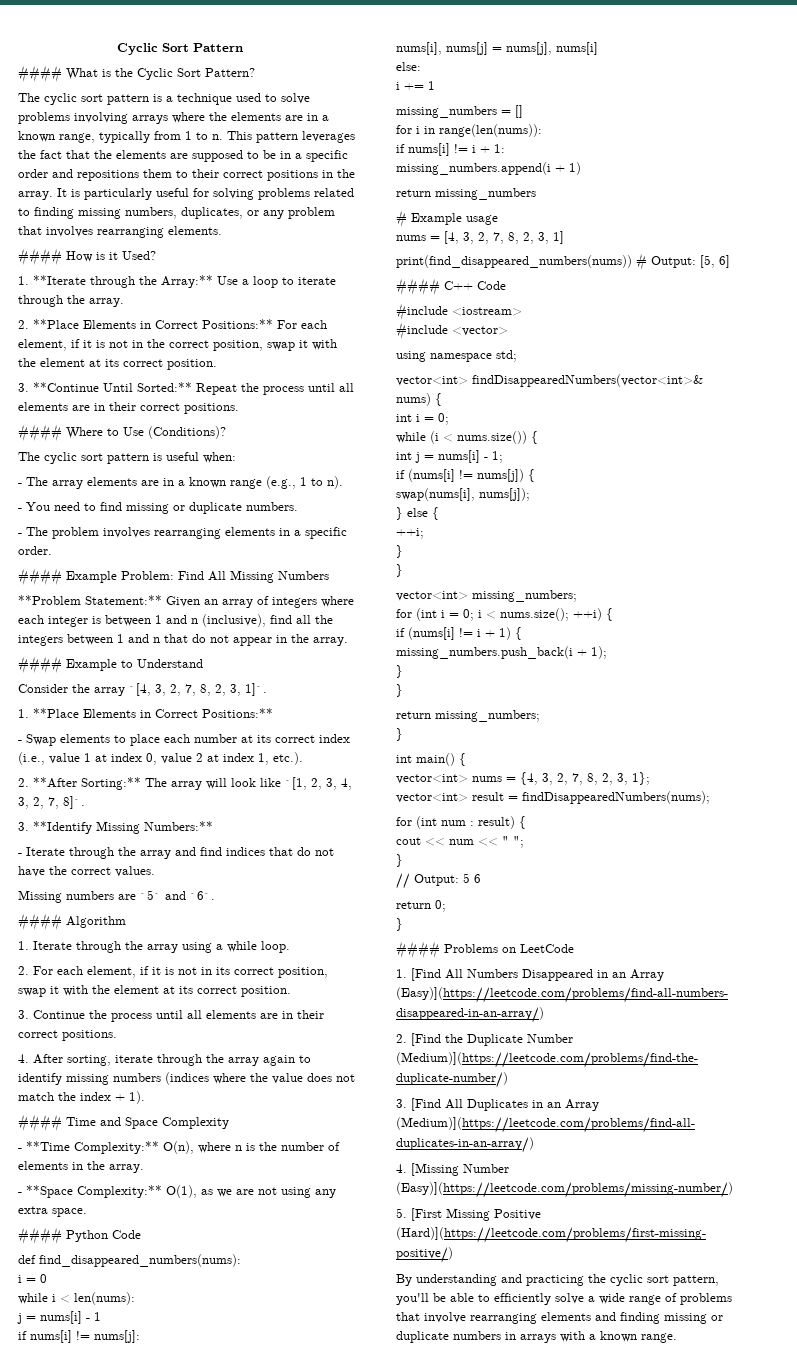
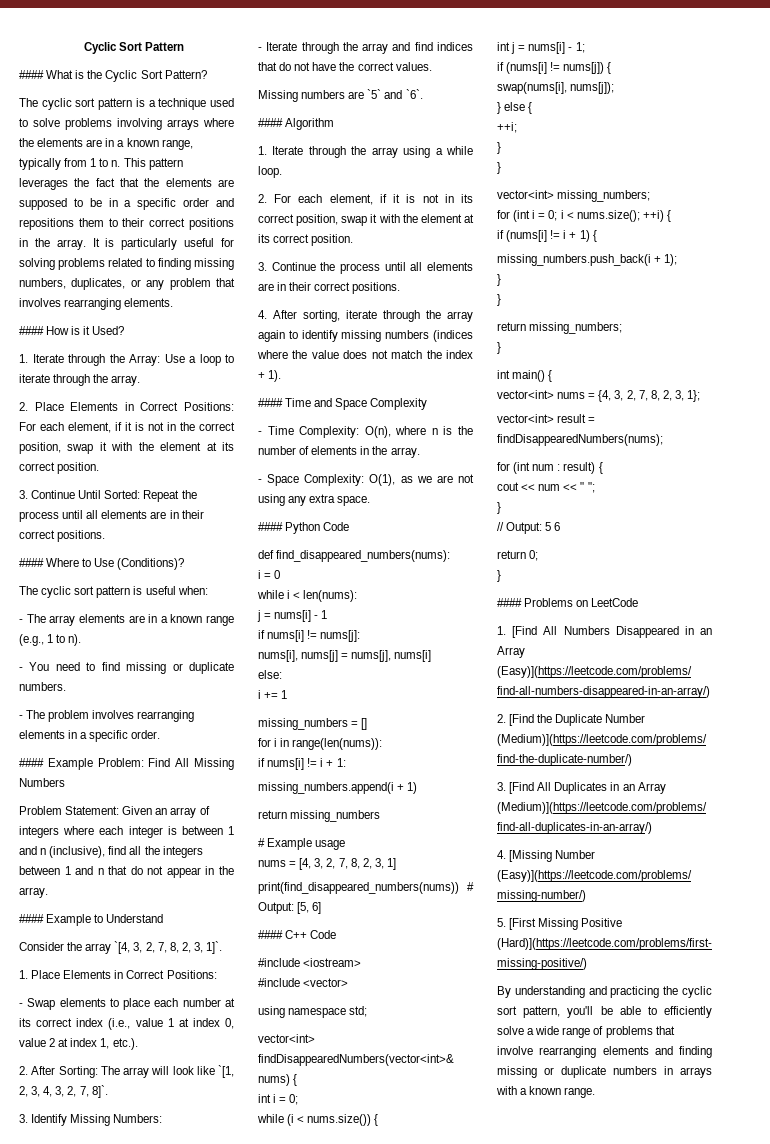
[33,275,213,288] **Iterate through the Array:** -> [32,354,160,366] Iterate through the Array:
[33,319,273,329] **Place Elements in Correct Positions:** -> [34,402,234,411] Place Elements in Correct Positions:
[33,382,192,392] **Continue Until Sorted:** -> [31,490,141,499] Continue Until Sorted:
[18,595,162,605] **Problem Statement:** -> [19,806,120,815] Problem Statement:
[33,708,273,718] **Place Elements in Correct Positions:** -> [31,970,217,979] Place Elements in Correct Positions:
[33,777,141,790] **After Sorting:** -> [31,1066,98,1078] After Sorting:
[33,821,213,834] **Identify Missing Numbers:** -> [31,1114,163,1126] Identify Missing Numbers:
[26,1141,159,1154] **Time Complexity:** -> [267,426,360,438] Time Complexity:
[26,1185,162,1198] **Space Complexity:** -> [267,474,365,486] Space Complexity:

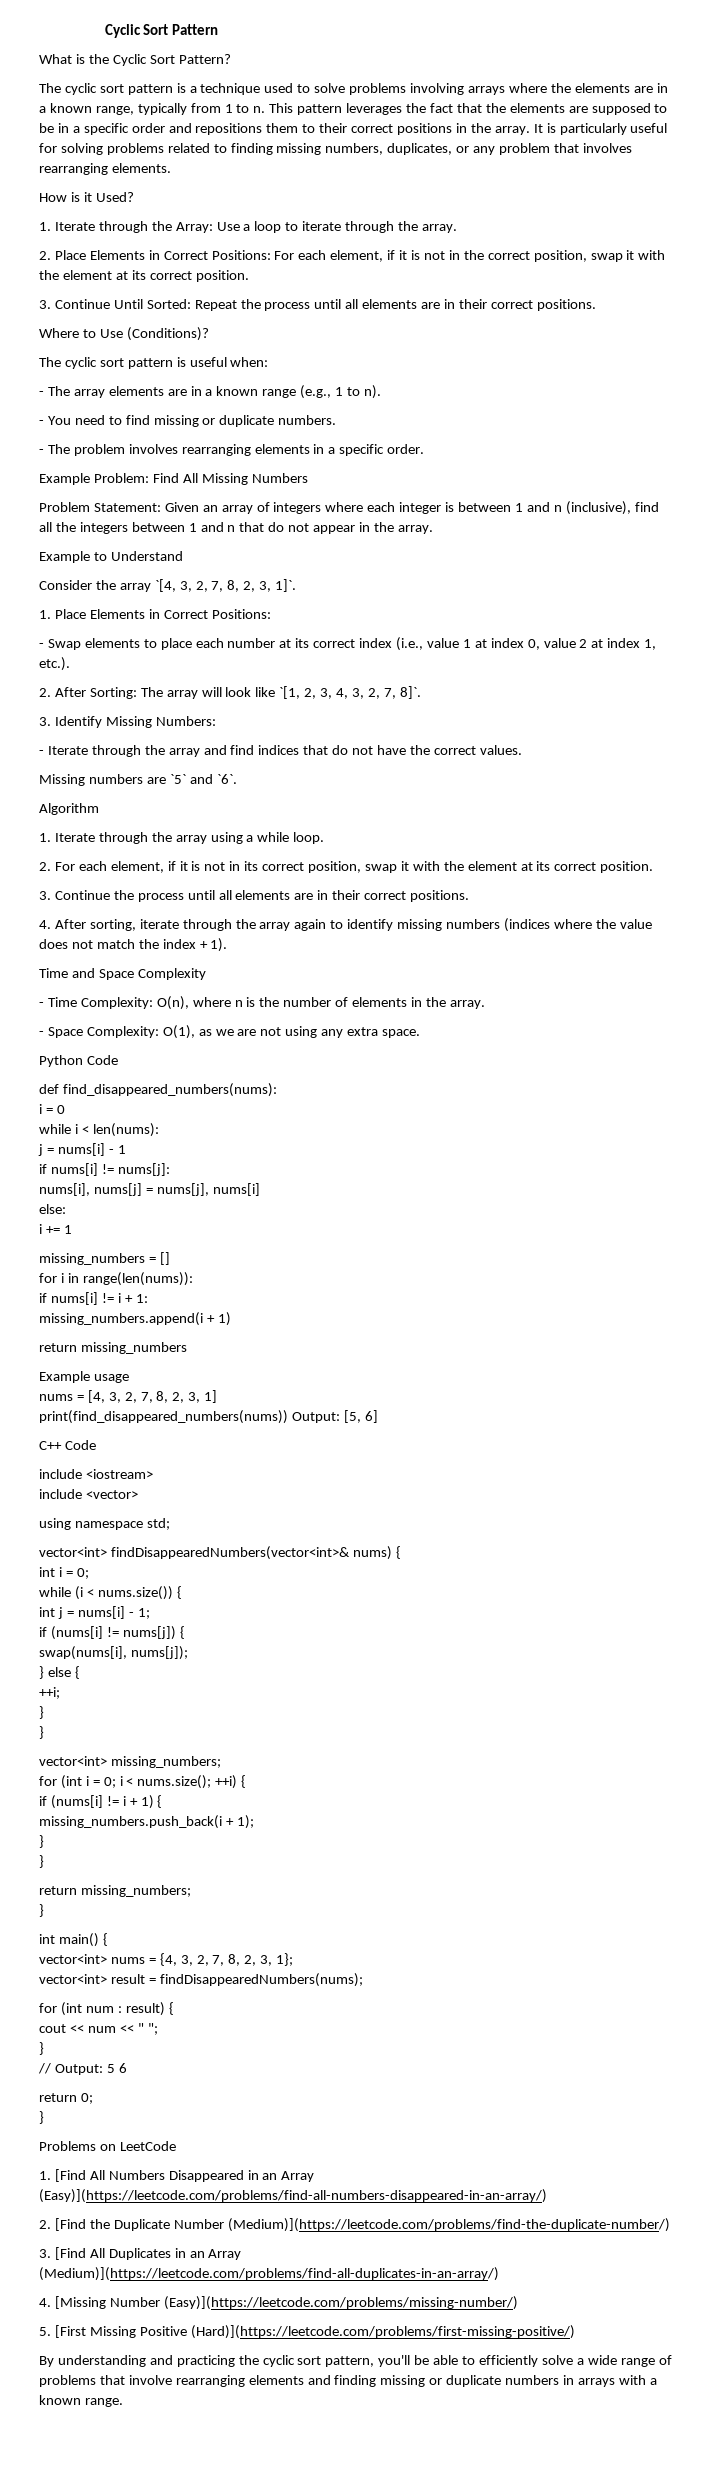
[19,70,44,79] #### -> (219, 29) none
[19,326,44,335] #### -> (171, 168) none
[19,558,44,567] #### -> (596, 305) none
[19,758,44,767] #### -> (425, 449) none
[19,914,44,923] #### -> (433, 529) none
[258,118,283,127] #### -> (237, 779) none
[258,398,283,407] #### -> (228, 945) none
[258,522,283,531] #### -> (421, 1033) none
[258,838,265,847] # -> (187, 1348) none
[467,882,474,891] # -> (288, 1417) none
[258,930,283,939] #### -> (378, 1416) none
[258,958,300,967] #include -> [39,1469,82,1479] include
[258,978,300,987] #include -> [39,1489,82,1499] include
[497,598,522,607] #### -> (44, 2117) none

